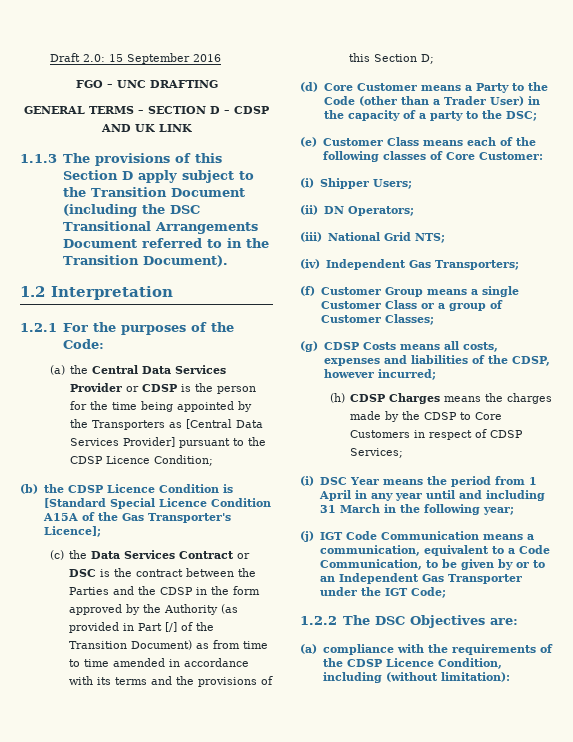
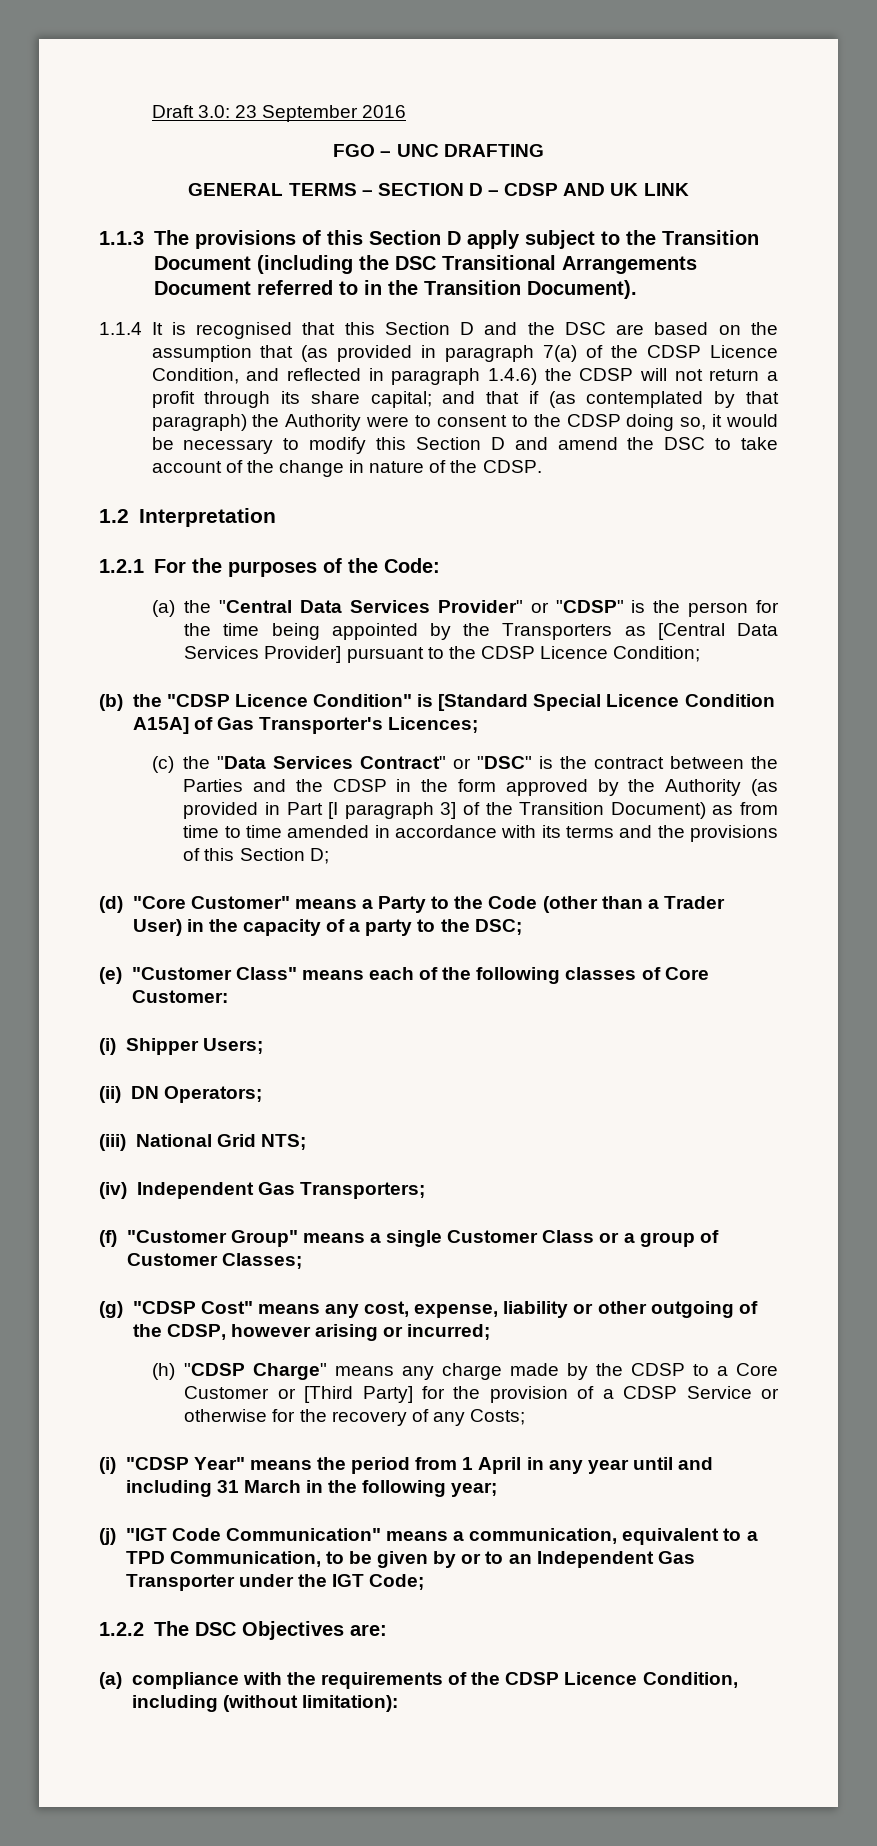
[82,54,123,62] 2.0: 15 -> [197,105,258,118] 3.0: 23
(228, 261) none -> [99,322,778,339] [151,345,779,362] [151,368,778,385] [151,391,779,408] [151,414,778,431] [151,437,778,454] [151,460,542,477] // 1.1.4 It is recognised that this Section D and the DSC are based on the assumption that (as provided in paragraph 7(a) of the CDSP Licence Condition, and reflected in paragraph 1.4.6) the CDSP will not return a profit through its share capital; and that if (as contemplated by that paragraph) the Authority were to consent to the CDSP doing so, it would be necessary to modify this Section D and amend the DSC to take account of the change in nature of the CDSP.
[92,365,227,374] [70,383,178,392] Central Data Services Provider or CDSP -> [219,600,624,613] "Central Data Services Provider" or "CDSP"
[67,484,219,493] CDSP Licence Condition -> [166,694,412,707] "CDSP Licence Condition"
[42,512,118,521] A15A of the -> [132,717,213,734] A15A] of
[43,526,101,537] Licence]; -> [388,717,479,733] Licences;
[91,550,251,559] [69,569,97,577] Data Services Contract or DSC -> [217,756,533,769] "Data Services Contract" or "DSC"
[165,622,178,632] [/] -> [328,802,457,819] [I paragraph 3]
[323,83,417,91] Core Customer -> [132,896,290,909] "Core Customer"
[322,137,419,146] Customer Class -> [131,967,297,980] "Customer Class"
[320,287,423,297] Customer Group -> [126,1230,298,1247] "Customer Group"
[323,341,498,352] [323,355,468,366] CDSP Costs means all costs, expenses and liabilities -> [132,1301,734,1318] "CDSP Cost" means any cost, expense, liability or other outgoing
(374, 373) none -> [314,1324,404,1341] arising or
[350,393,553,404] CDSP Charges means the charges -> [184,1363,503,1380] "CDSP Charge" means any charge
[475,412,503,420] [350,429,524,440] [350,448,404,458] [300,476,379,486] Core Customers in respect of CDSP Services; // (i) DSC Year -> [717,1363,778,1376] [184,1386,779,1403] [184,1409,526,1426] [99,1457,245,1474] a Core Customer or [Third Party] for the provision of a CDSP Service or otherwise for the recovery of any Costs; // (i) "CDSP Year"
[319,531,479,540] IGT Code Communication -> [125,1528,381,1541] "IGT Code Communication"
[518,545,550,554] Code -> [125,1551,165,1564] TPD

